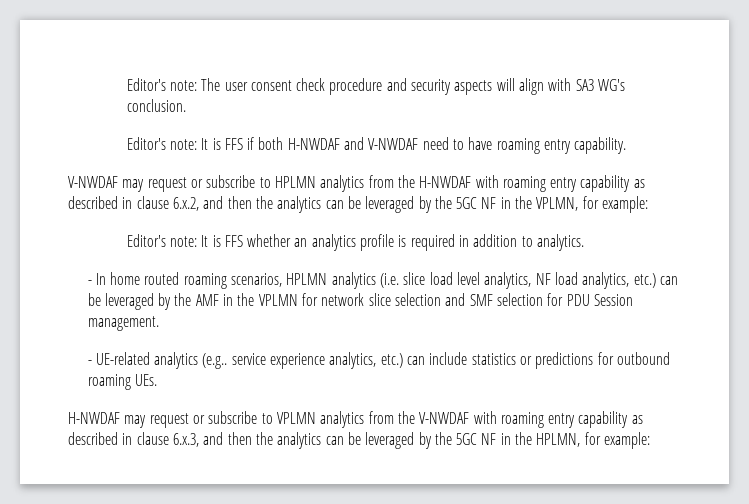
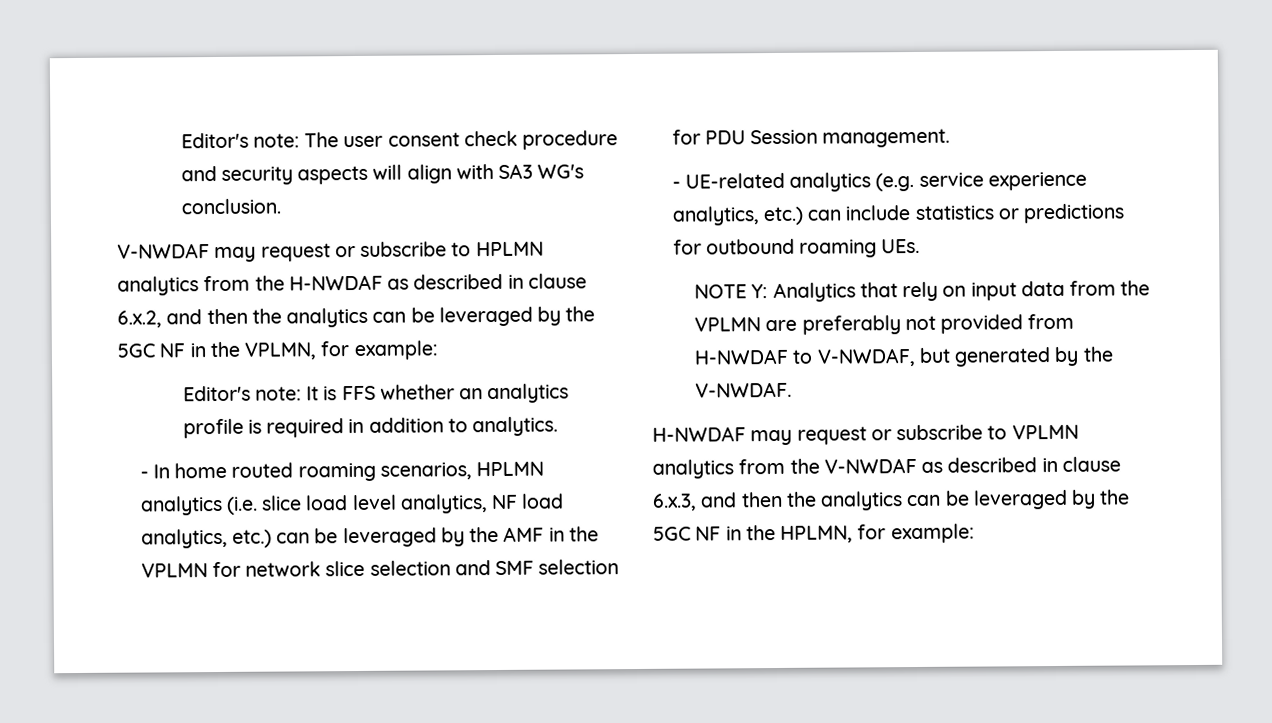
[126,137,627,154] // Editor's note: It is FFS if both H-NWDAF and V-NWDAF need to have roaming entry capability. -> (281, 206) none
[475,175,631,192] with roaming entry capability -> (383, 282) none
[202,353,228,369] (e.g.. -> [875,173,915,192] (e.g.
(157, 380) none -> [694,280,1151,303] [694,313,1075,335] [694,346,1114,367] [695,381,793,398] // NOTE Y: Analytics that rely on input data from the VPLMN are preferably not provided from H-NWDAF to V-NWDAF, but generated by the V-NWDAF.
[473,411,629,428] with roaming entry capability -> (917, 465) none

